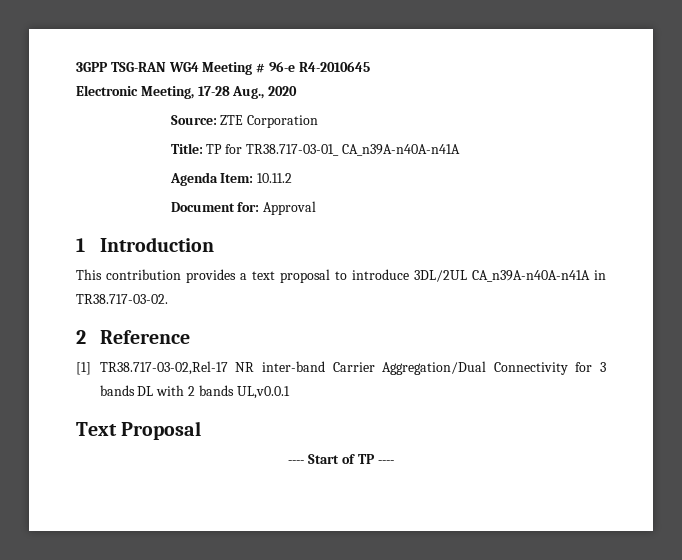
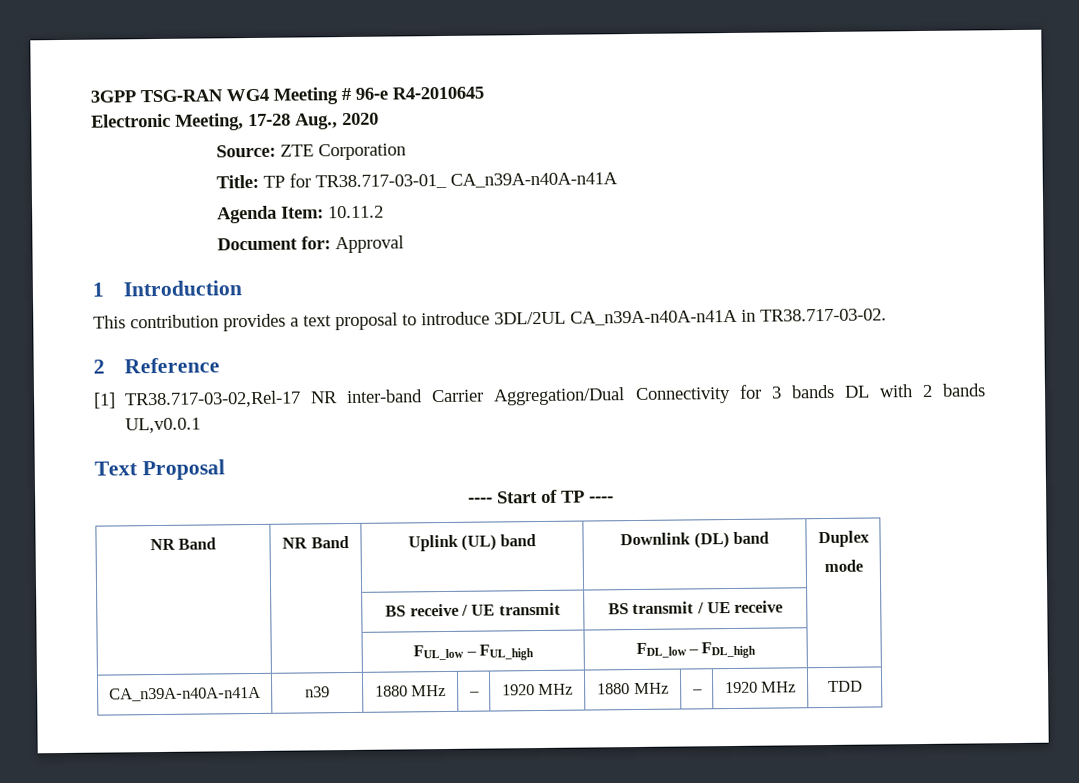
(394, 462) none -> [149,537,217,551] [282,536,349,549] [407,534,537,552] [620,531,769,549] [817,530,870,548] [823,559,863,573] [385,602,561,617] [607,600,784,615] [413,644,534,661] [635,641,757,659] [109,686,261,702] [305,686,330,698] [374,684,447,697] [468,691,480,696] [501,683,574,696] [597,682,669,695] [691,689,703,694] [724,681,797,694] [827,680,863,693] // NR Band | NR Band | Uplink (UL) band | Downlink (DL) band | Duplex // mode // | | BS receive / UE transmit | BS transmit / UE receive | // | | FUL_low – FUL_high | FDL_low – FDL_high | // CA_n39A-n40A-n41A | n39 | 1880 MHz | – | 1920 MHz | 1880 MHz | – | 1920 MHz | TDD

